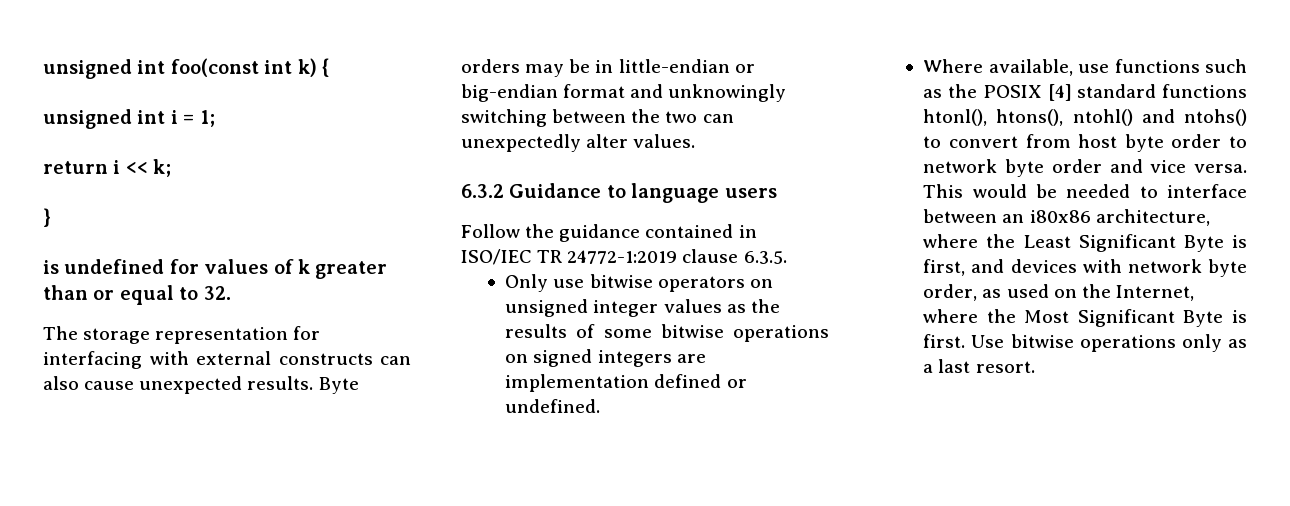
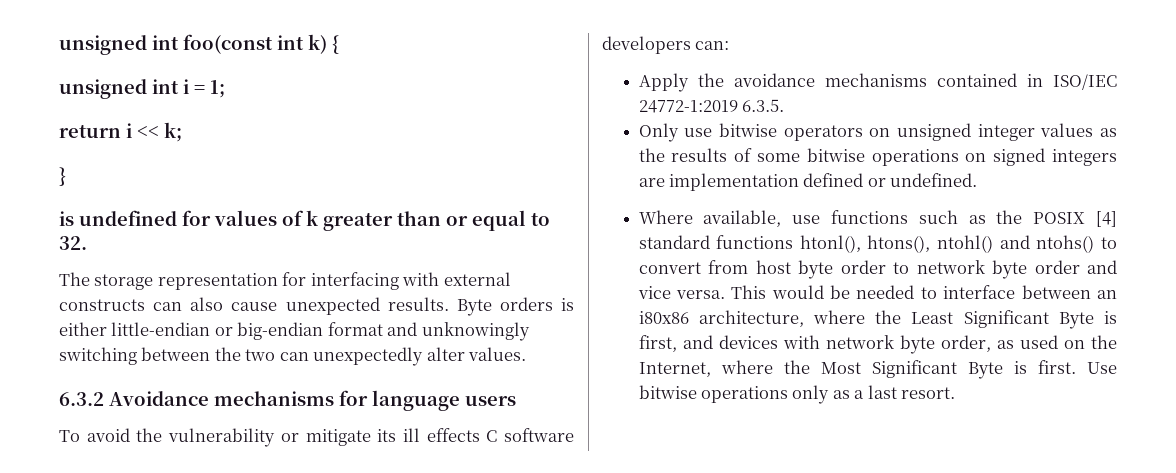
[525,59,614,77] may be in -> [561,298,574,311] [59,322,107,336] is either
[509,183,626,198] Guidance to -> [109,390,368,406] Avoidance mechanisms for
[461,224,757,242] [461,249,739,265] Follow the guidance contained in ISO/IEC TR 24772-1:2019 clause -> [59,428,574,447] [602,36,730,54] [638,73,1117,92] [638,100,738,113] To avoid the vulnerability or mitigate its ill effects C software developers can: // Apply the avoidance mechanisms contained in ISO/IEC 24772-1:2019

